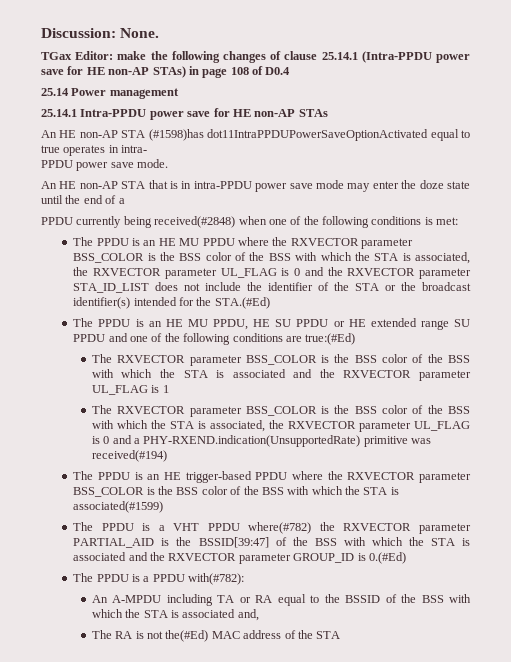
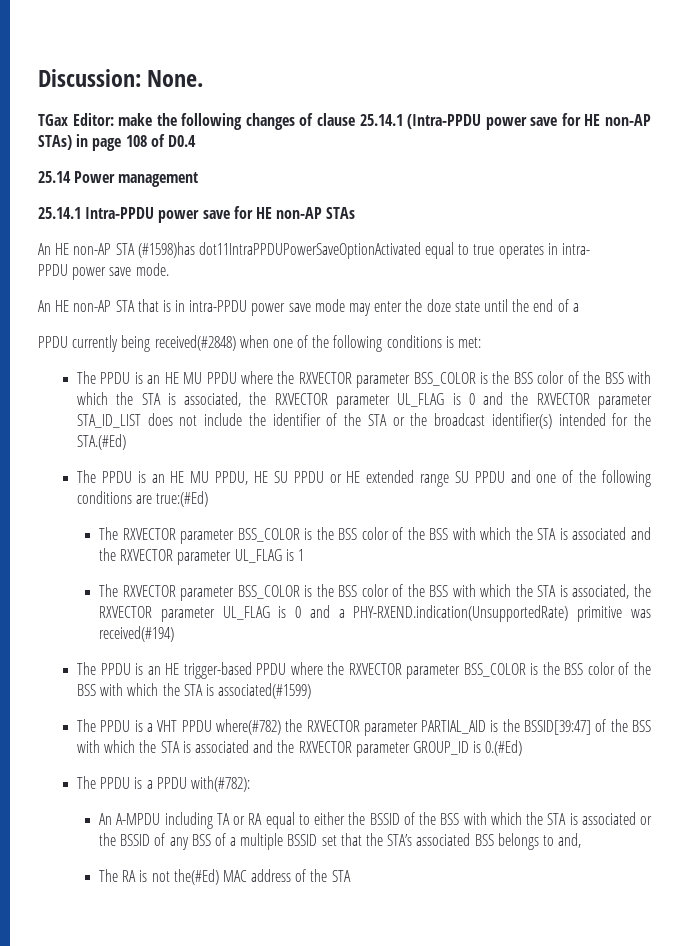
(320, 599) none -> [314,812,346,825] either
(236, 613) none -> [640,816,652,825] [99,833,554,850] or the BSSID of any BSS of a multiple BSSID set that the STA’s associated BSS belongs to

